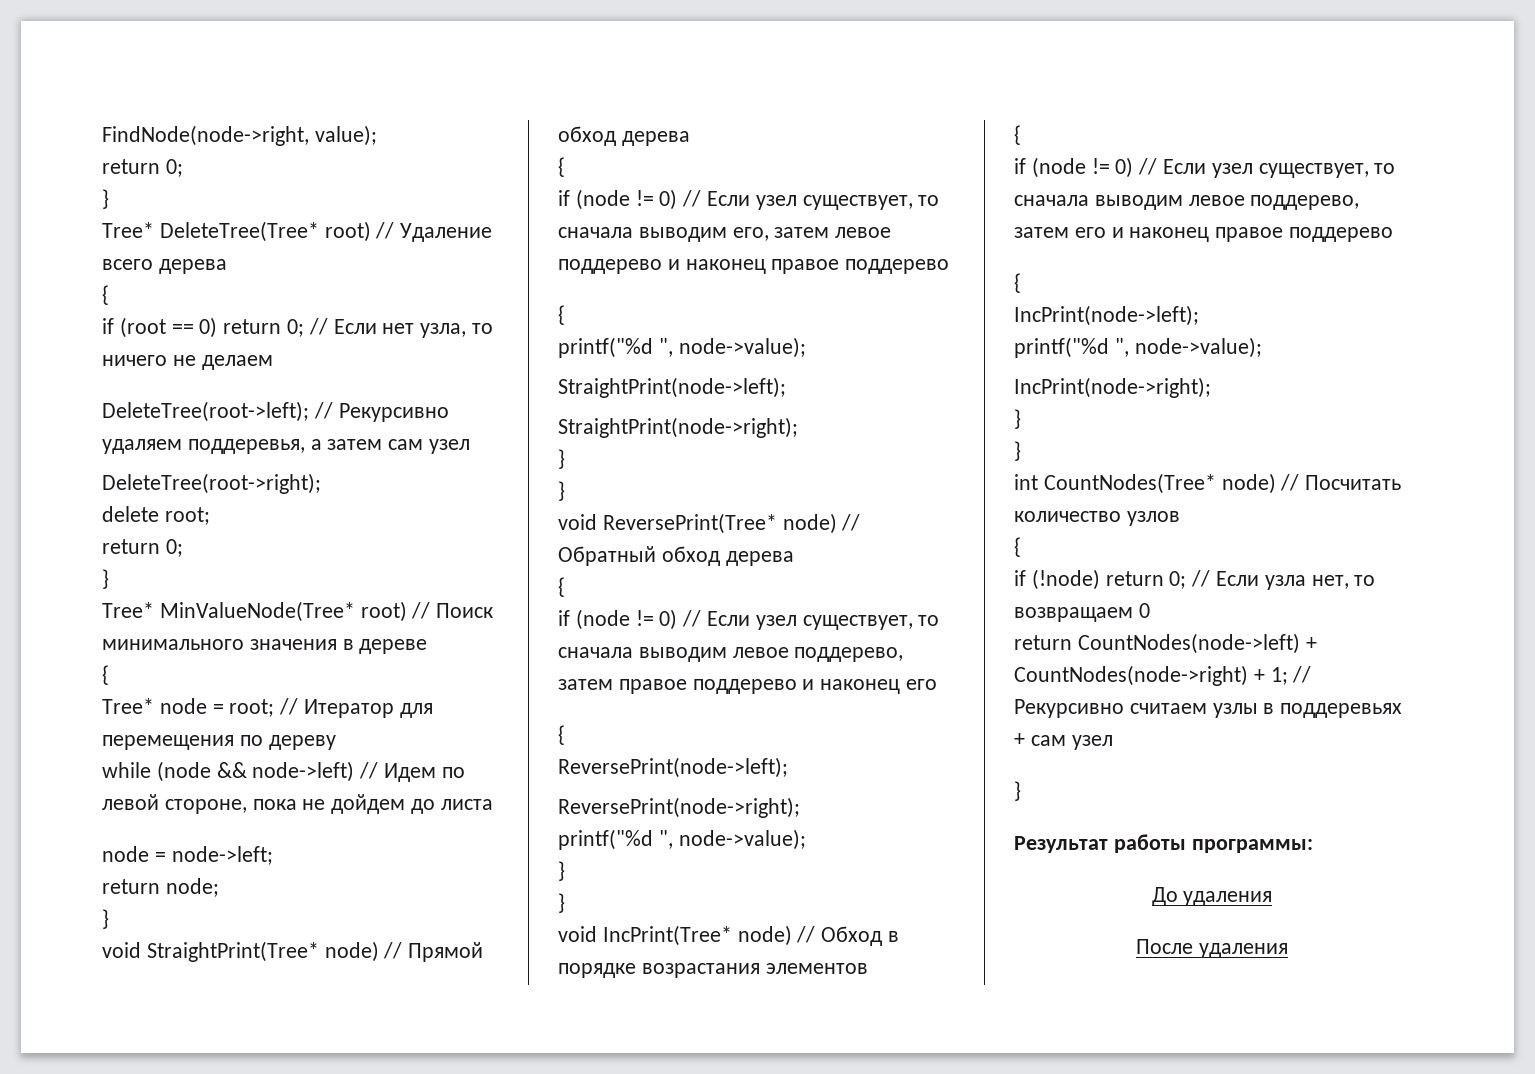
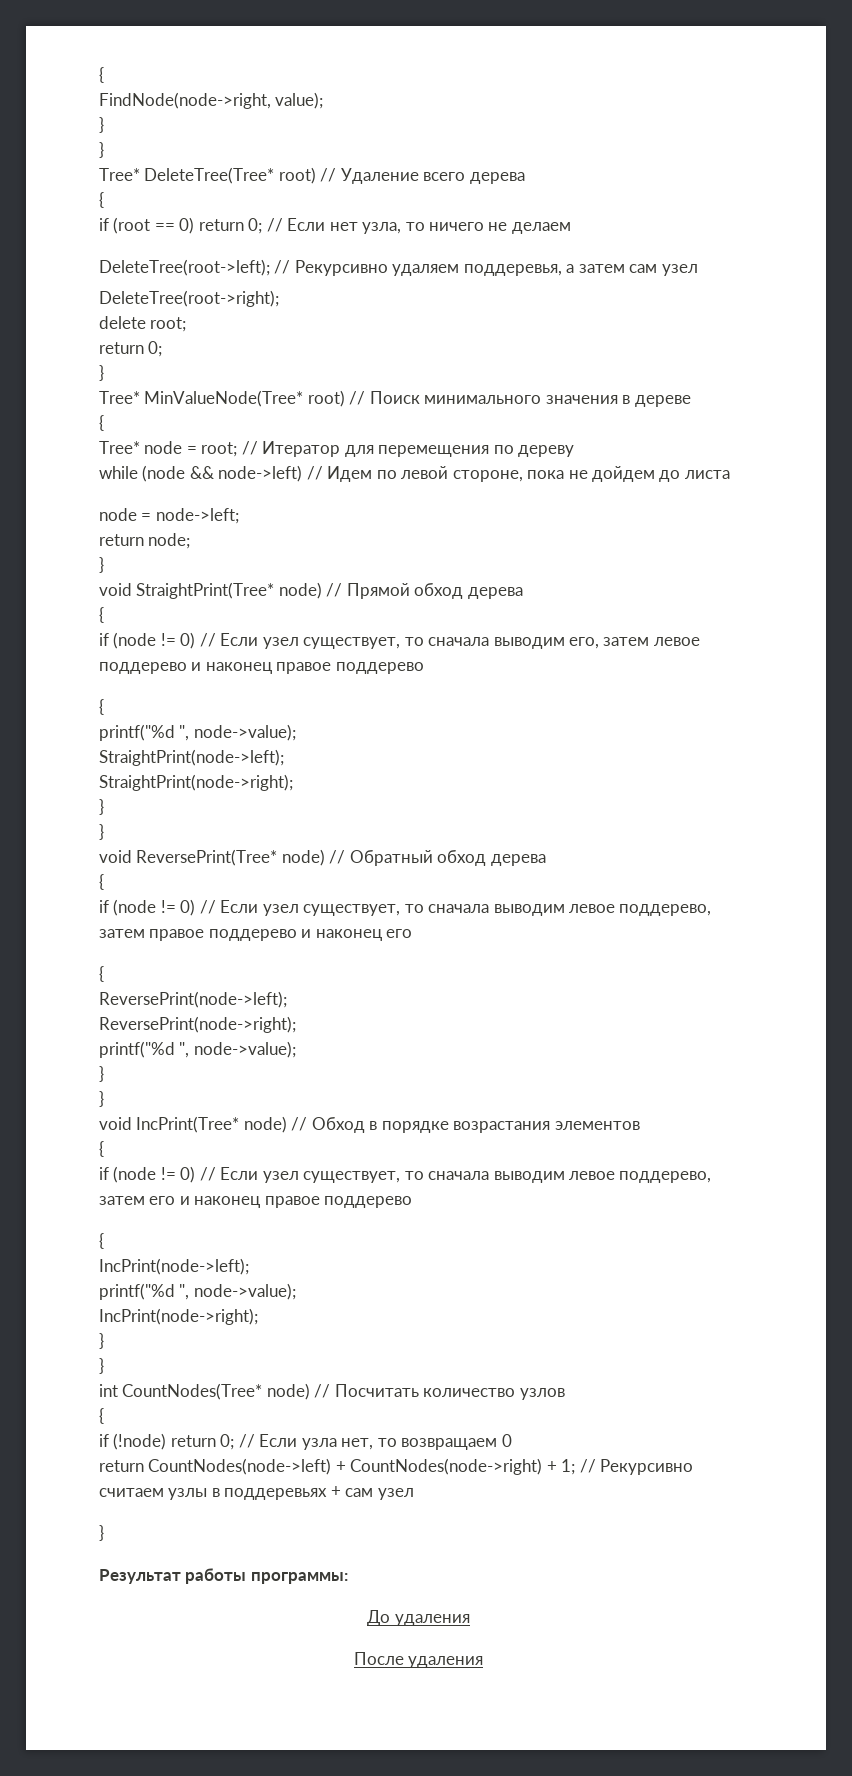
(102, 135) none -> [99,67,104,83] { //
[102,159,183,177] return 0; -> [99,117,104,133] }

